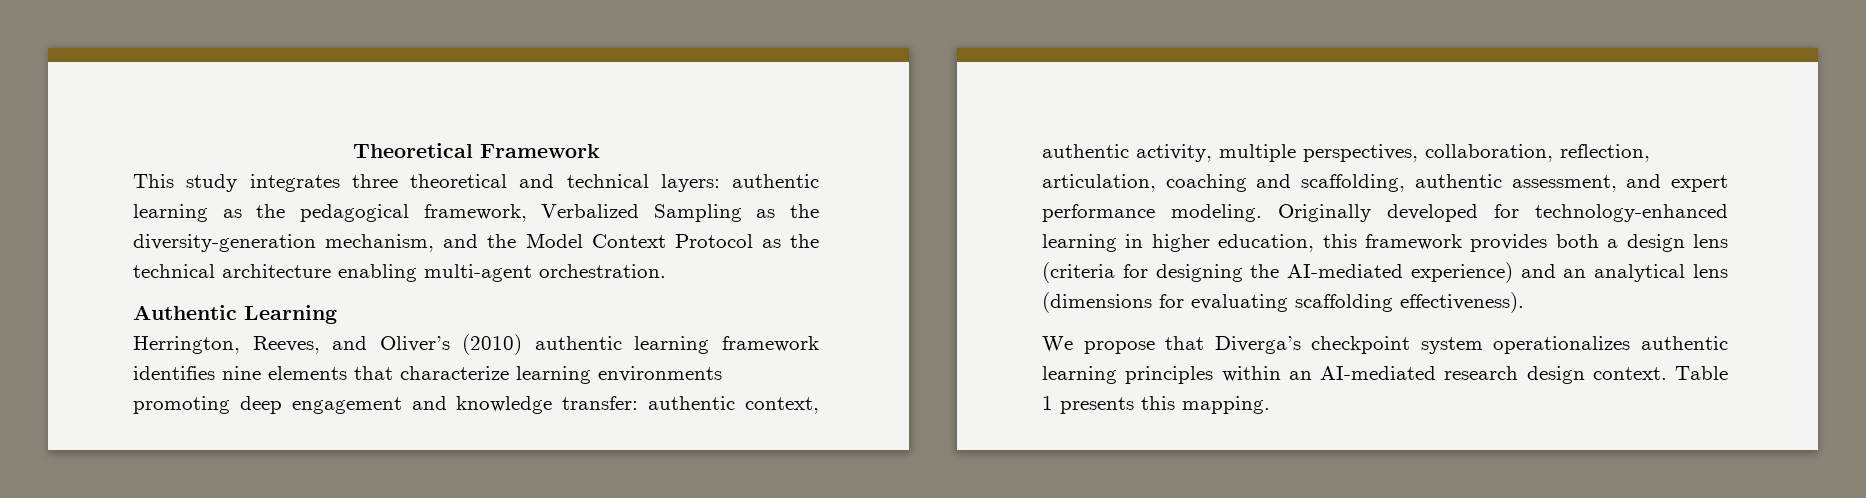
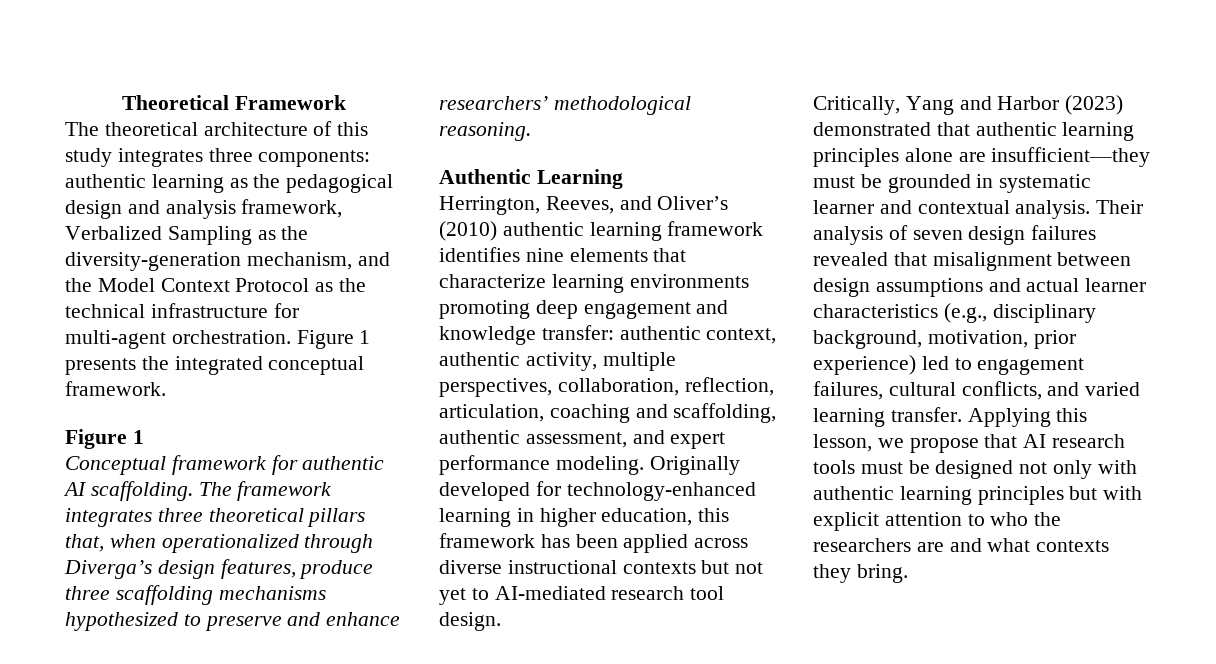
[133,174,720,192] This study integrates three theoretical and technical layers: -> [65,121,369,136] [65,148,371,167] The theoretical architecture of this study integrates three components:
(409, 213) none -> [65,200,236,219] design and analysis
[222,264,417,282] architecture enabling -> [150,303,299,318] infrastructure for
(666, 271) none -> [296,330,371,349] [65,356,365,375] [65,381,166,396] [65,429,144,449] [65,455,385,475] [63,481,332,501] [65,508,366,527] [65,534,374,553] [64,559,374,579] [65,585,326,605] [65,612,401,631] [439,96,691,115] [439,122,531,141] Figure 1 presents the integrated conceptual framework. // Figure 1 // Conceptual framework for authentic AI scaffolding. The framework integrates three theoretical pillars that, when operationalized through Diverga’s design features, produce three scaffolding mechanisms hypothesized to preserve and enhance researchers’ methodological reasoning.
[1470,234,1728,252] [1042,262,1728,283] [1042,292,1524,313] [1042,336,1728,354] [1042,366,1728,384] [1042,396,1270,414] provides both a design lens (criteria for designing the AI-mediated experience) and an analytical lens (dimensions for evaluating scaffolding effectiveness). // We propose that Diverga’s checkpoint system operationalizes authentic learning principles within an AI-mediated research design context. Table 1 presents this mapping. -> [540,534,749,553] [439,560,764,574] [439,586,725,605] [439,612,501,631] [813,95,1124,115] [813,122,1135,141] [813,147,1151,167] [813,174,1092,193] [813,200,1144,219] [813,225,1097,245] [813,252,1132,271] [813,278,1147,297] [813,303,1096,323] [813,330,1076,349] [813,355,1085,375] [813,381,1141,400] [813,407,1088,427] [813,434,1126,453] [813,460,1137,479] [813,486,1143,505] [813,512,1062,531] [813,538,1110,552] [813,564,908,583] has been applied across diverse instructional contexts but not yet to AI-mediated research tool design. // Critically, Yang and Harbor (2023) demonstrated that authentic learning principles alone are insufficient—they must be grounded in systematic learner and contextual analysis. Their analysis of seven design failures revealed that misalignment between design assumptions and actual learner characteristics (e.g., disciplinary background, motivation, prior experience) led to engagement failures, cultural conflicts, and varied learning transfer. Applying this lesson, we propose that AI research tools must be designed not only with authentic learning principles but with explicit attention to who the researchers are and what contexts they bring.

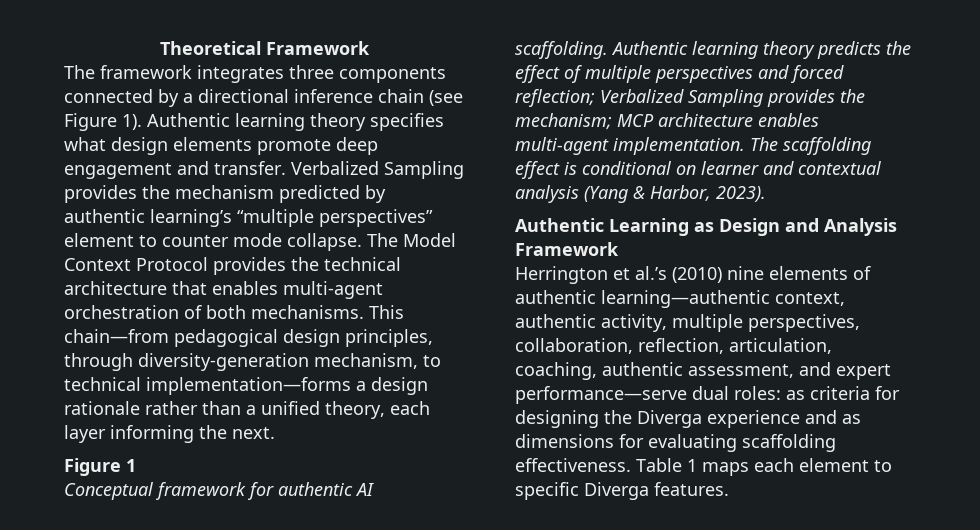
[104,121,369,136] [65,148,371,167] [65,174,394,193] [65,199,343,219] [65,226,309,245] [65,252,390,271] [65,278,92,292] theoretical architecture of this study integrates three components: authentic learning as the pedagogical design and analysis framework, Verbalized Sampling as the diversity-generation mechanism, and the -> [100,65,446,83] [64,89,463,107] [64,113,444,131] [64,137,378,155] [64,161,464,179] [64,185,386,203] [64,209,433,227] [64,233,398,251] framework integrates three components connected by a directional inference chain (see Figure 1). Authentic learning theory specifies what design elements promote deep engagement and transfer. Verbalized Sampling provides the mechanism predicted by authentic learning’s “multiple perspectives” element to counter mode collapse. The
[315,282,334,292] as -> [213,257,286,275] provides
[150,303,299,318] [65,330,371,349] [65,356,365,375] [65,381,166,396] infrastructure for multi-agent orchestration. Figure 1 presents the integrated conceptual framework. -> [64,281,383,299] [64,305,404,319] [64,329,433,347] [64,353,441,371] [64,377,428,395] [64,401,430,419] [64,425,275,443] architecture that enables multi-agent orchestration of both mechanisms. This chain—from pedagogical design principles, through diversity-generation mechanism, to technical implementation—forms a design rationale rather than a unified theory, each layer informing the next.
[198,481,332,501] [65,508,366,527] [65,534,374,553] [64,559,374,579] [65,585,326,605] [65,612,401,631] [439,96,691,115] [439,122,531,141] [439,169,623,189] [439,196,729,215] [439,221,764,241] [439,247,687,262] [439,274,749,293] [439,300,729,319] [439,325,701,345] The framework integrates three theoretical pillars that, when operationalized through Diverga’s design features, produce three scaffolding mechanisms hypothesized to preserve and enhance researchers’ methodological reasoning. // Authentic Learning // Herrington, Reeves, and Oliver’s (2010) authentic learning framework identifies nine elements that characterize learning environments promoting deep engagement and knowledge transfer: authentic -> [611,41,911,59] [515,65,844,83] [515,89,865,107] [515,113,819,130] [515,137,871,155] [515,161,881,179] [515,185,766,203] [515,218,897,236] [515,242,619,256] [515,266,871,284] [515,290,770,308] Authentic learning theory predicts the effect of multiple perspectives and forced reflection; Verbalized Sampling provides the mechanism; MCP architecture enables multi-agent implementation. The scaffolding effect is conditional on learner and contextual analysis (Yang & Harbor, 2023). // Authentic Learning as Design and Analysis Framework // Herrington et al.’s (2010) nine elements of authentic learning—authentic
[549,403,777,423] coaching and scaffolding, -> [515,362,597,380] coaching,
[439,455,740,475] [439,481,756,501] [439,508,730,527] [439,533,749,553] [439,560,764,574] [439,586,725,605] [439,612,501,631] [813,95,1124,115] [813,122,1135,141] [813,147,1151,167] [813,174,1092,193] [813,200,1144,219] [813,225,1097,245] [813,252,1132,271] [813,278,1147,297] [813,303,1096,323] [813,330,1076,349] [813,355,1085,375] [813,381,1141,400] [813,407,1088,427] [813,434,1126,453] [813,460,1137,479] [813,486,1143,505] [813,512,1062,531] [813,538,1110,552] [813,564,908,583] performance modeling. Originally developed for technology-enhanced learning in higher education, this framework has been applied across diverse instructional contexts but not yet to AI-mediated research tool design. // Critically, Yang and Harbor (2023) demonstrated that authentic learning principles alone are insufficient—they must be grounded in systematic learner and contextual analysis. Their analysis of seven design failures revealed that misalignment between design assumptions and actual learner characteristics (e.g., disciplinary background, motivation, prior experience) led to engagement failures, cultural conflicts, and varied learning transfer. Applying this lesson, we propose that AI research tools must be designed not only with authentic learning principles but with explicit attention to who the researchers are and what contexts they bring. -> [515,386,900,404] [515,410,861,428] [515,434,836,452] [515,458,892,476] [515,482,729,500] performance—serve dual roles: as criteria for designing the Diverga experience and as dimensions for evaluating scaffolding effectiveness. Table 1 maps each element to specific Diverga features.

